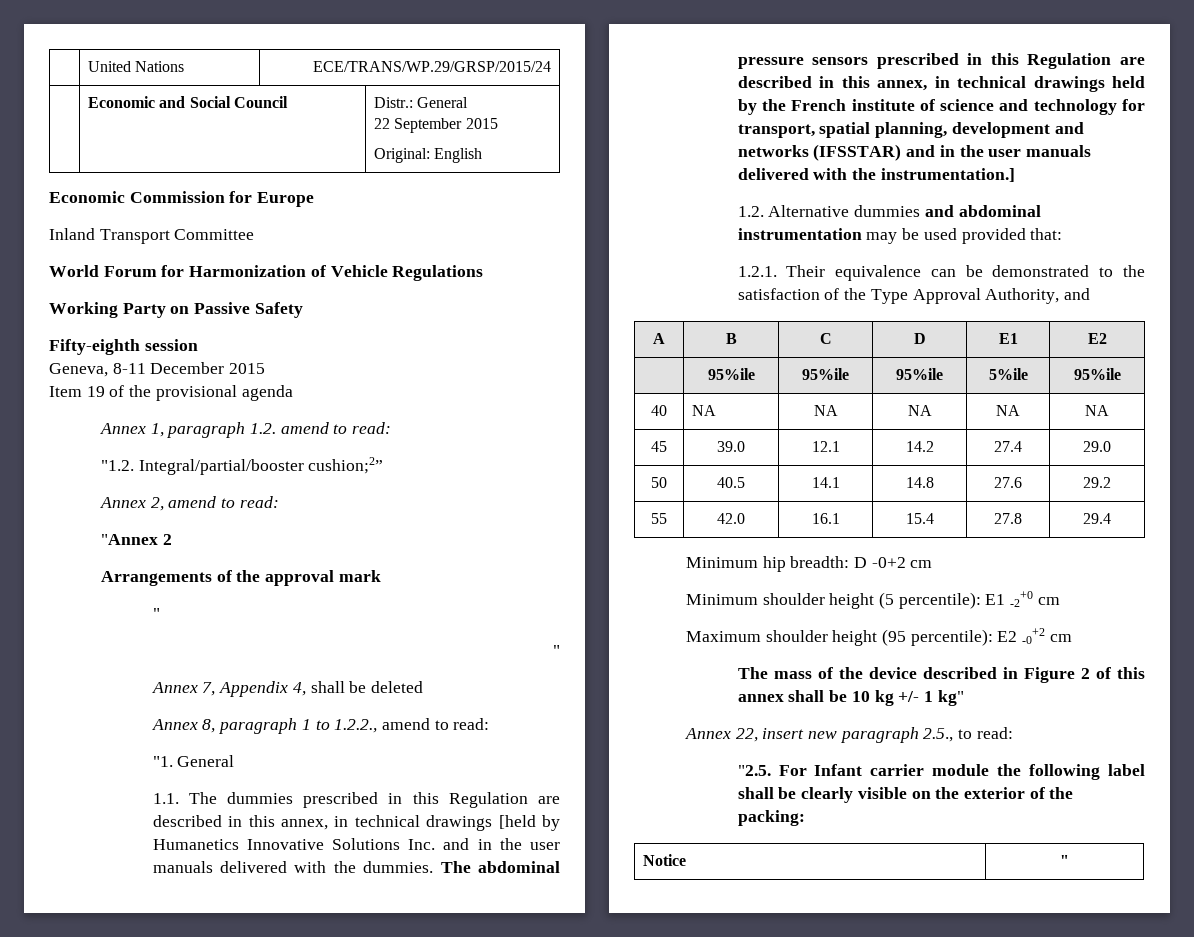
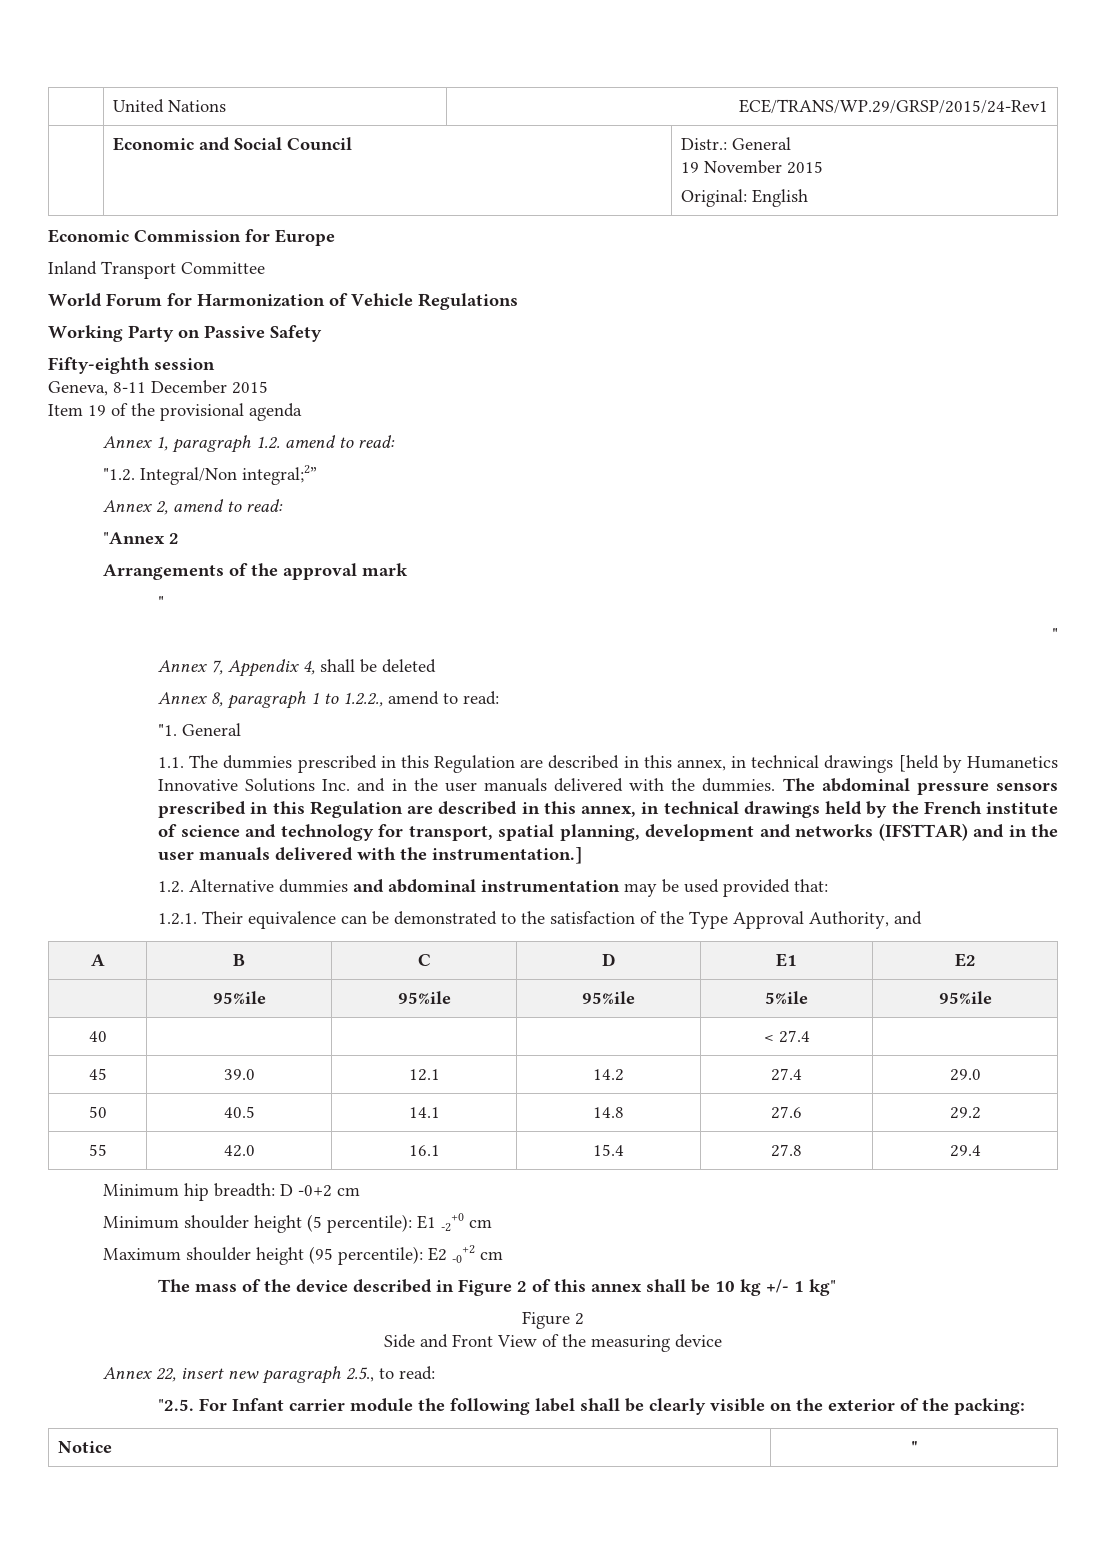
[313,61,552,72] ECE/TRANS/WP.29/GRSP/2015/24 -> [738,99,1048,114] ECE/TRANS/WP.29/GRSP/2015/24-Rev1
[373,118,463,133] 22 September -> [681,160,783,174] 19 November
[138,457,384,475] Integral/partial/booster cushion;2” -> [140,465,318,485] Integral/Non integral;2”
[813,144,902,161] (IFSSTAR) -> [878,823,968,841] (IFSTTAR)
[691,405,716,416] [813,405,838,416] [907,405,932,416] [996,405,1020,416] [1085,405,1109,416] NA | NA | NA | NA | NA -> [763,1030,810,1043] | | | < 27.4 |
(964, 698) none -> [522,1311,584,1329] [384,1334,722,1352] // Figure 2 // Side and Front View of the measuring device

